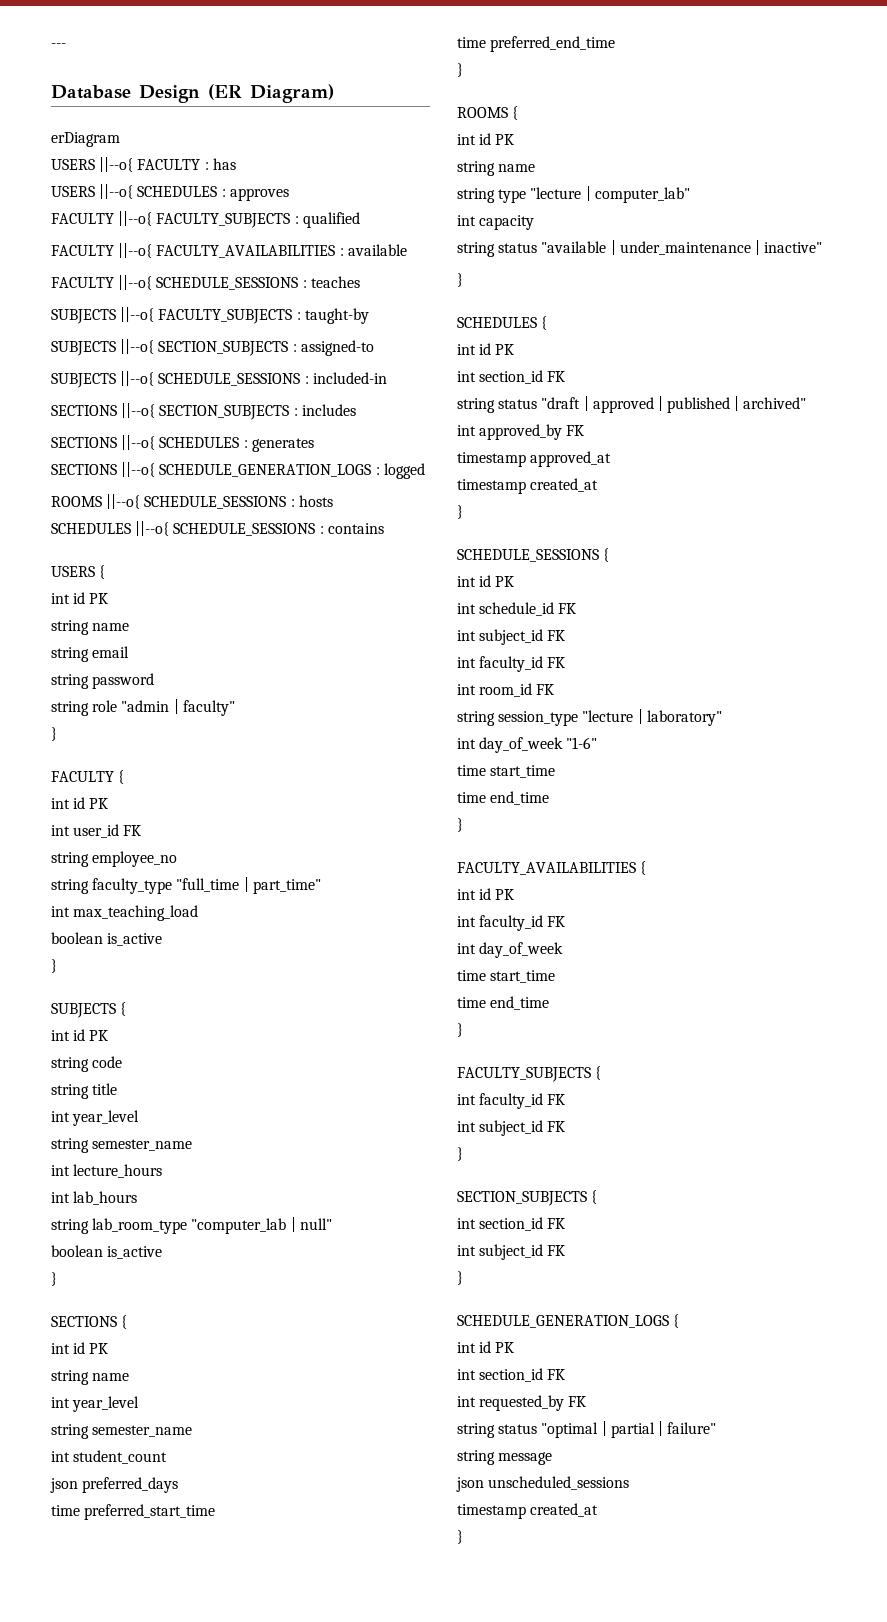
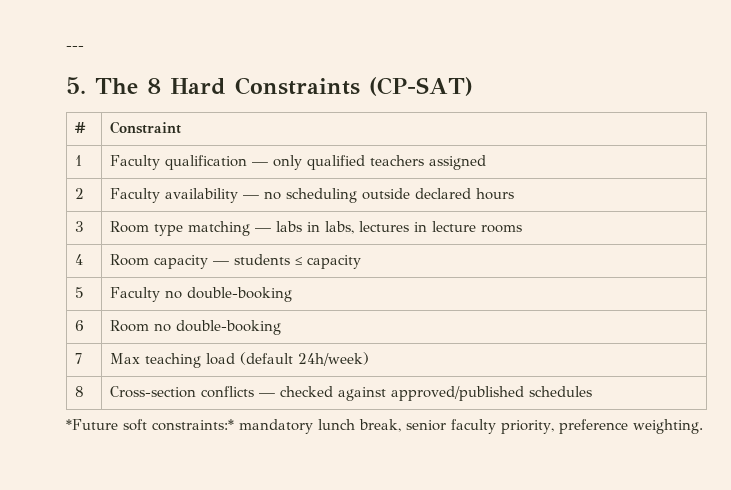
[51,84,334,103] [51,132,120,147] [51,157,236,172] [51,184,289,201] [51,211,360,228] [51,243,407,258] [51,275,360,290] [51,307,369,324] [51,339,374,356] [51,371,387,388] [51,403,356,420] [51,435,314,452] [51,462,425,479] [51,494,333,509] [51,521,384,536] [51,565,106,579] [51,592,109,604] [51,620,130,635] [51,646,130,662] [51,673,155,689] [51,699,235,716] [51,727,57,741] [51,770,125,784] [51,797,109,809] [51,824,142,838] [51,851,178,867] [51,877,321,894] [51,905,199,921] [51,932,163,946] [51,959,57,973] [51,1002,127,1018] [51,1029,109,1041] [51,1056,123,1072] [51,1083,118,1099] [51,1110,140,1126] [51,1138,193,1153] [51,1164,163,1178] [51,1191,138,1205] [51,1217,332,1234] [51,1245,163,1259] [51,1272,57,1286] [51,1315,128,1329] [51,1342,109,1354] [51,1370,130,1385] [51,1396,140,1412] [51,1424,193,1439] [51,1450,168,1464] [50,1477,179,1493] [51,1504,216,1520] [457,36,616,52] [457,63,463,77] [457,106,519,120] [457,133,515,145] [457,161,536,176] [457,186,690,203] [457,215,535,230] [457,240,823,257] [457,273,463,287] [457,316,548,330] [457,343,515,355] [457,370,566,384] [457,396,807,413] [457,424,585,440] [457,451,612,467] [457,478,599,494] [457,505,463,519] [457,548,610,562] [457,575,515,587] [457,602,577,616] [457,629,566,645] [457,656,566,672] [457,683,555,697] [457,709,722,726] [457,737,598,753] [457,765,556,778] [457,791,550,805] [457,818,463,832] [457,861,647,875] [457,888,515,900] [457,915,566,931] [457,942,564,958] [457,970,556,983] [457,996,550,1010] [457,1023,463,1037] [457,1066,602,1082] [457,1093,566,1109] [457,1120,566,1136] [457,1147,463,1161] [457,1190,598,1206] [457,1217,566,1231] [457,1244,566,1260] [457,1271,463,1285] [457,1314,680,1328] [457,1341,515,1353] [457,1368,566,1382] [457,1395,587,1411] [457,1421,717,1438] [457,1450,553,1465] [456,1476,630,1492] [457,1503,599,1519] [457,1530,463,1544] Database Design (ER Diagram) // erDiagram // USERS ||--o{ FACULTY : has // USERS ||--o{ SCHEDULES : approves // FACULTY ||--o{ FACULTY_SUBJECTS : qualified // FACULTY ||--o{ FACULTY_AVAILABILITIES : available // FACULTY ||--o{ SCHEDULE_SESSIONS : teaches // SUBJECTS ||--o{ FACULTY_SUBJECTS : taught-by // SUBJECTS ||--o{ SECTION_SUBJECTS : assigned-to // SUBJECTS ||--o{ SCHEDULE_SESSIONS : included-in // SECTIONS ||--o{ SECTION_SUBJECTS : includes // SECTIONS ||--o{ SCHEDULES : generates // SECTIONS ||--o{ SCHEDULE_GENERATION_LOGS : logged // ROOMS ||--o{ SCHEDULE_SESSIONS : hosts // SCHEDULES ||--o{ SCHEDULE_SESSIONS : contains // USERS { // int id PK // string name // string email // string password // string role "admin | faculty" // } // FACULTY { // int id PK // int user_id FK // string employee_no // string faculty_type "full_time | part_time" // int max_teaching_load // boolean is_active // } // SUBJECTS { // int id PK // string code // string title // int year_level // string semester_name // int lecture_hours // int lab_hours // string lab_room_type "computer_lab | null" // boolean is_active // } // SECTIONS { // int id PK // string name // int year_level // string semester_name // int student_count // json preferred_days // time preferred_start_time // time preferred_end_time // } // ROOMS { // int id PK // string name // string type "lecture | computer_lab" // int capacity // string status "available | under_maintenance | inactive" // } // SCHEDULES { // int id PK // int section_id FK // string status "draft | approved | published | archived" // int approved_by FK // timestamp approved_at // timestamp created_at // } // SCHEDULE_SESSIONS { // int id PK // int schedule_id FK // int subject_id FK // int faculty_id FK // int room_id FK // string session_type "lecture | laboratory" // int day_of_week "1-6" // time start_time // time end_time // } // FACULTY_AVAILABILITIES { // int id PK // int faculty_id FK // int day_of_week // time start_time // time end_time // } // FACULTY_SUBJECTS { // int faculty_id FK // int subject_id FK // } // SECTION_SUBJECTS { // int section_id FK // int subject_id FK // } // SCHEDULE_GENERATION_LOGS { // int id PK // int section_id FK // int requested_by FK // string status "optimal | partial | failure" // string message // json unscheduled_sessions // timestamp created_at // } -> [66,77,473,96] [75,122,87,133] [110,121,182,134] [75,155,83,166] [110,155,487,170] [75,188,85,199] [110,188,515,203] [75,221,85,232] [110,221,523,236] [75,254,84,265] [110,254,362,269] [75,287,85,298] [110,287,293,302] [75,320,85,331] [110,320,282,335] [75,353,83,364] [110,352,370,368] [75,386,85,397] [110,386,593,401] [66,419,703,434] 5. The 8 Hard Constraints (CP-SAT) // # | Constraint // 1 | Faculty qualification — only qualified teachers assigned // 2 | Faculty availability — no scheduling outside declared hours // 3 | Room type matching — labs in labs, lectures in lecture rooms // 4 | Room capacity — students ≤ capacity // 5 | Faculty no double-booking // 6 | Room no double-booking // 7 | Max teaching load (default 24h/week) // 8 | Cross-section conflicts — checked against approved/published schedules // *Future soft constraints:* mandatory lunch break, senior faculty priority, preference weighting.

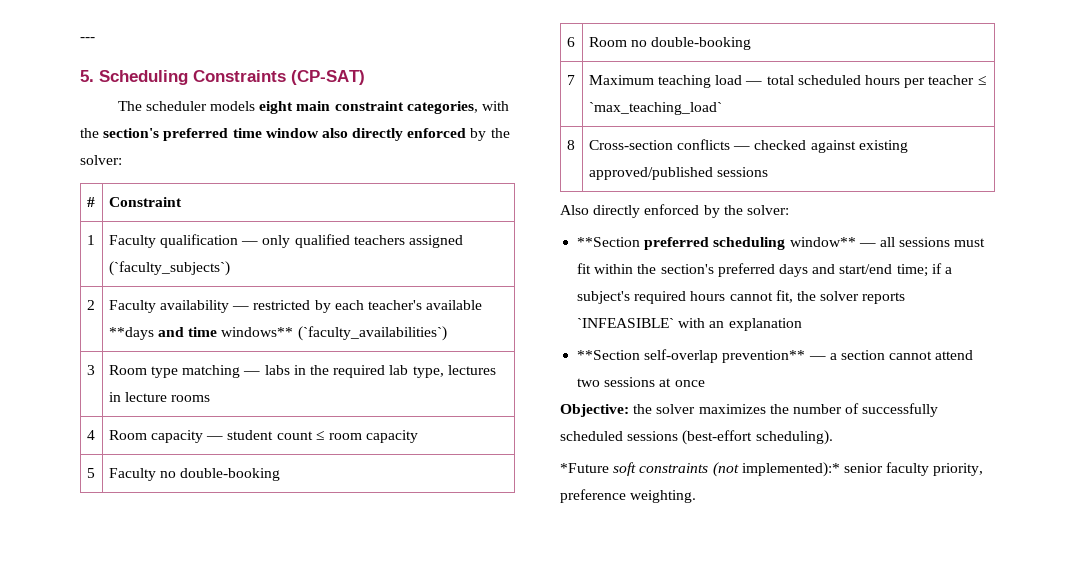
[95,78,226,95] The 8 Hard -> [99,70,188,85] Scheduling
(473, 86) none -> [117,101,509,114] [80,128,510,141] [80,155,122,165] // The scheduler models eight main constraint categories, with the section's preferred time window also directly enforced by the solver:
(487, 162) none -> [108,261,230,276] (`faculty_subjects`)
[264,188,515,203] no scheduling outside declared hours -> [253,300,483,313] [108,326,447,341] restricted by each teacher's available **days and time windows** (`faculty_availabilities`)
[325,221,355,234] labs, -> [309,365,444,378] the required lab type,
[234,254,303,265] students ≤ -> [227,430,362,440] student count ≤ room
[110,353,141,364] Max -> [588,75,654,85] Maximum
[240,352,370,366] (default 24h/week) -> [745,75,987,88] [588,102,722,115] — total scheduled hours per teacher ≤ `max_teaching_load`
[391,386,593,401] [66,419,401,434] approved/published schedules // *Future soft constraints:* mandatory lunch break, -> [858,140,908,153] [588,167,769,180] [560,204,789,218] [577,237,986,250] [577,263,952,277] [577,290,906,304] [577,318,802,331] [577,349,974,363] [577,377,705,387] [560,403,939,417] [560,430,833,445] [560,462,840,477] existing approved/published sessions // Also directly enforced by the solver: // **Section preferred scheduling window** — all sessions must fit within the section's preferred days and start/end time; if a subject's required hours cannot fit, the solver reports `INFEASIBLE` with an explanation // **Section self-overlap prevention** — a section cannot attend two sessions at once // Objective: the solver maximizes the number of successfully scheduled sessions (best-effort scheduling). // *Future soft constraints (not implemented):*

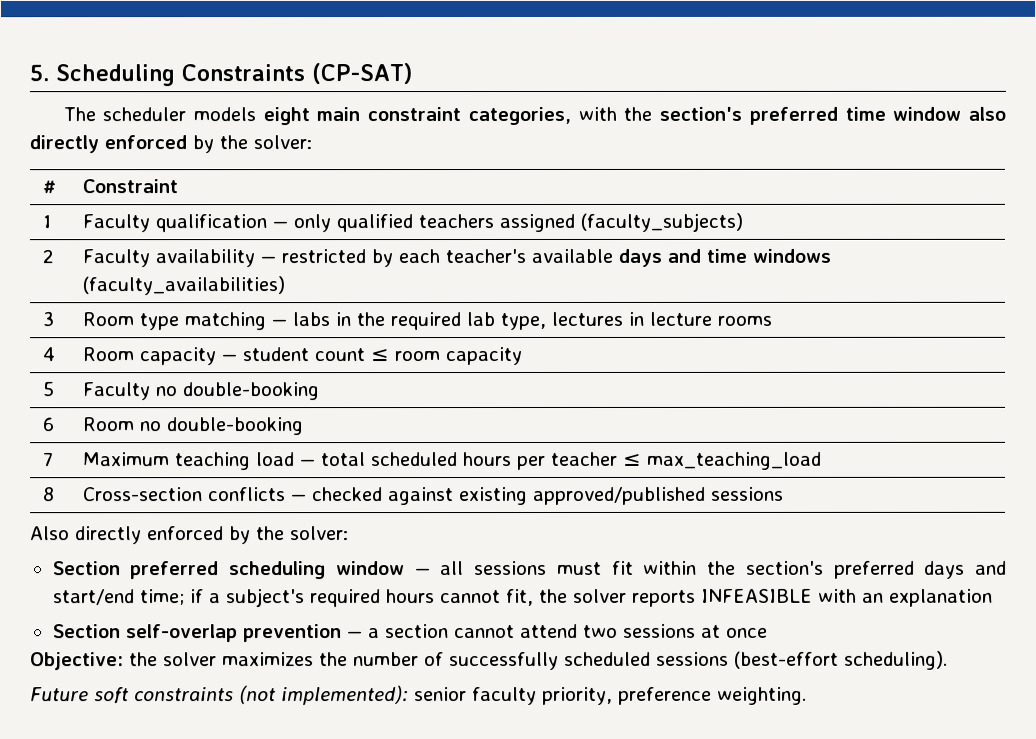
[80,37,95,41] --- // -> (29, 73) none
[108,261,230,276] (`faculty_subjects`) -> [580,212,744,232] (faculty_subjects)
[108,327,154,340] **days -> [618,248,663,267] days
[221,326,447,341] windows** (`faculty_availabilities`) -> [752,248,832,263] [82,276,286,296] windows (faculty_availabilities)
[588,102,722,115] `max_teaching_load` -> [647,451,823,470] max_teaching_load
[577,237,641,247] **Section -> [52,561,121,576] Section
[789,237,856,247] window** -> [335,561,405,576] window
[577,318,675,328] `INFEASIBLE` -> [700,588,813,603] INFEASIBLE
[577,349,806,363] **Section self-overlap prevention** -> [52,624,342,643] Section self-overlap prevention
[560,463,609,473] *Future -> [30,687,89,702] Future
[741,462,840,477] implemented):* -> [281,685,409,706] implemented):

